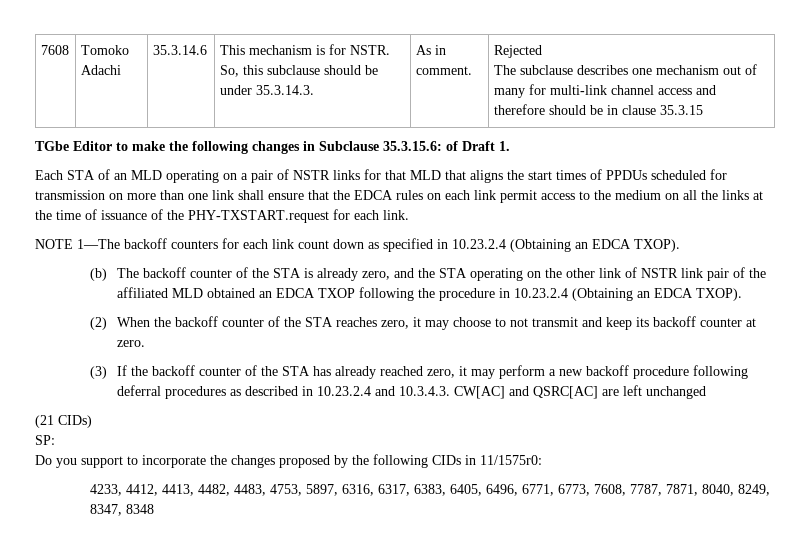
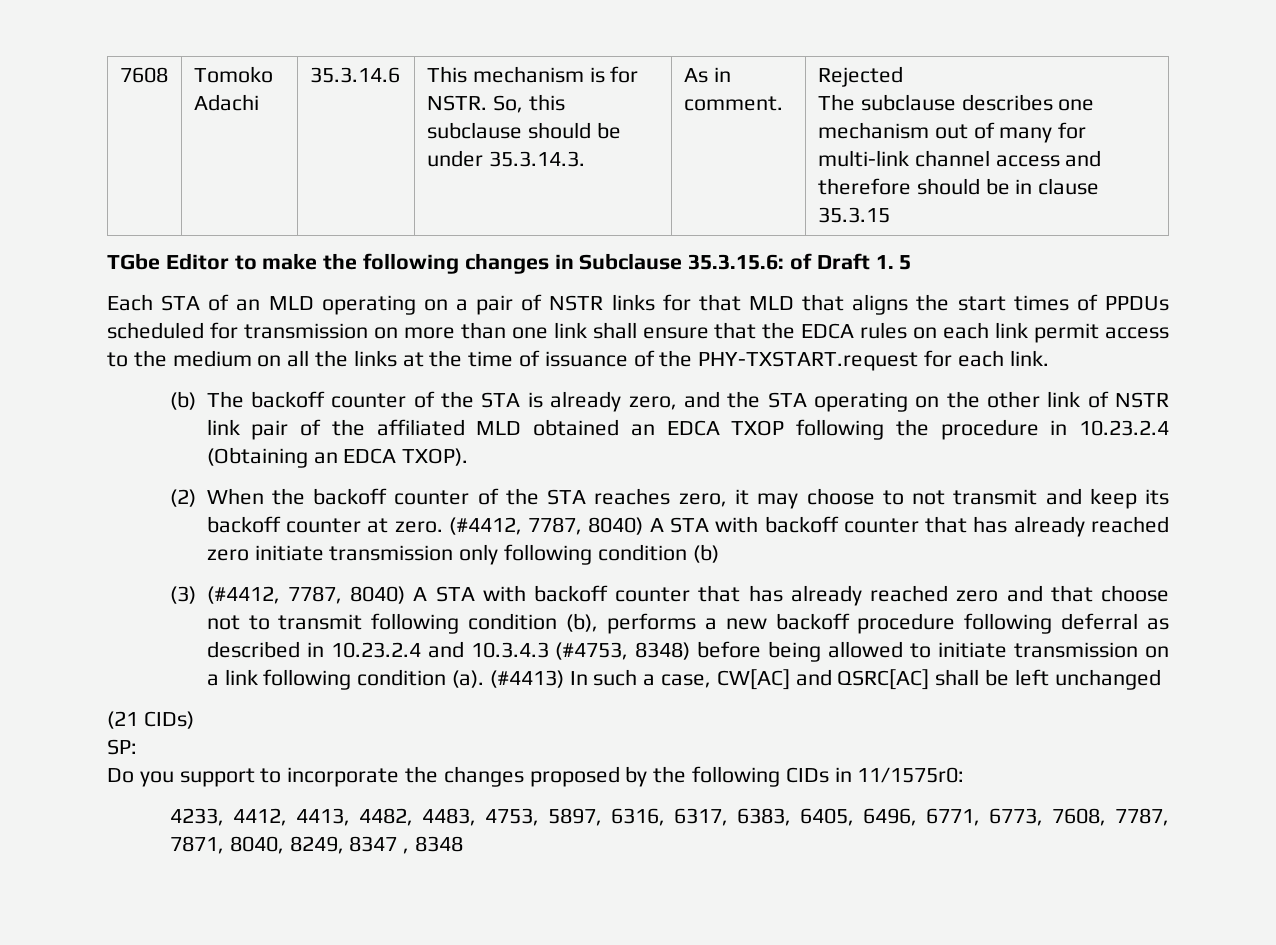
(510, 146) none -> [899,255,912,270] 5
[35,238,680,252] // NOTE 1—The backoff counters for each link count down as specified in 10.23.2.4 (Obtaining an EDCA TXOP). -> (1049, 358) none
[89,365,545,379] // (3) If the backoff counter of the STA has already reached zero, it may perform -> [448,516,1169,537] [206,544,719,565] [169,585,1169,606] [206,613,696,634] (#4412, 7787, 8040) A STA with backoff counter that has already reached zero initiate transmission only following condition (b) // (3) (#4412, 7787, 8040) A STA with backoff counter that has already reached zero and that choose not to transmit following condition (b), performs
[164,386,226,399] procedures -> (1139, 621) none
[398,386,450,396] 10.3.4.3. -> [470,641,1170,662] [206,669,711,690] 10.3.4.3 (#4753, 8348) before being allowed to initiate transmission on a link following condition (a). (#4413) In such a case,
[601,389,619,396] are -> [935,669,1010,686] shall be
[89,504,122,516] 8347, -> [349,836,410,854] 8347 ,

